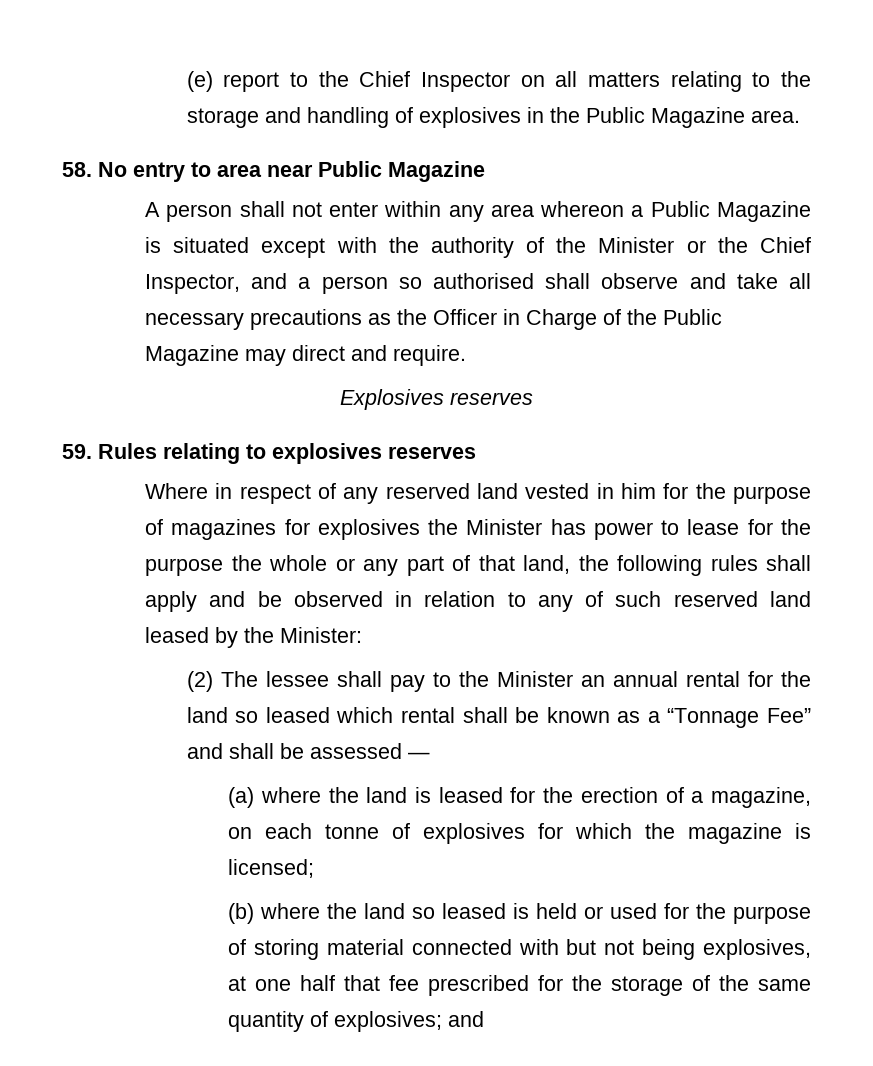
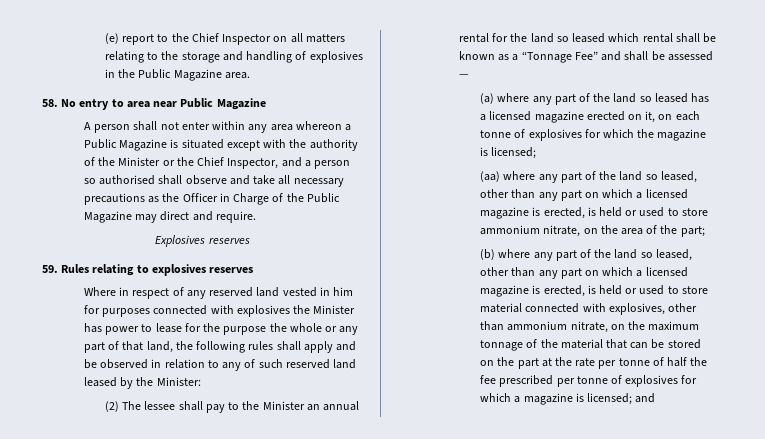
[695,483,812,504] [145,519,310,540] the purpose of magazines for -> [102,305,234,317] purposes connected with
[328,787,811,808] the land is leased for the erection of a magazine, -> [532,93,710,105] [480,111,656,123] any part of the land so leased has a licensed magazine erected on it,
[228,903,811,924] [228,939,811,960] [228,975,811,996] [228,1011,443,1032] (b) where the land so leased is held or used for the purpose of storing material connected with but not being explosives, at one half that fee prescribed for the storage of the same quantity of explosives; -> [480,171,697,183] [480,189,688,201] [480,207,708,219] [480,225,705,237] [480,249,692,261] [480,267,688,279] [480,285,708,297] [480,303,697,315] [480,321,700,333] [480,339,701,351] [480,357,708,369] [480,375,698,387] [480,393,632,405] (aa) where any part of the land so leased, other than any part on which a licensed magazine is erected, is held or used to store ammonium nitrate, on the area of the part; // (b) where any part of the land so leased, other than any part on which a licensed magazine is erected, is held or used to store material connected with explosives, other than ammonium nitrate, on the maximum tonnage of the material that can be stored on the part at the rate per tonne of half the fee prescribed per tonne of explosives for which a magazine is licensed;

